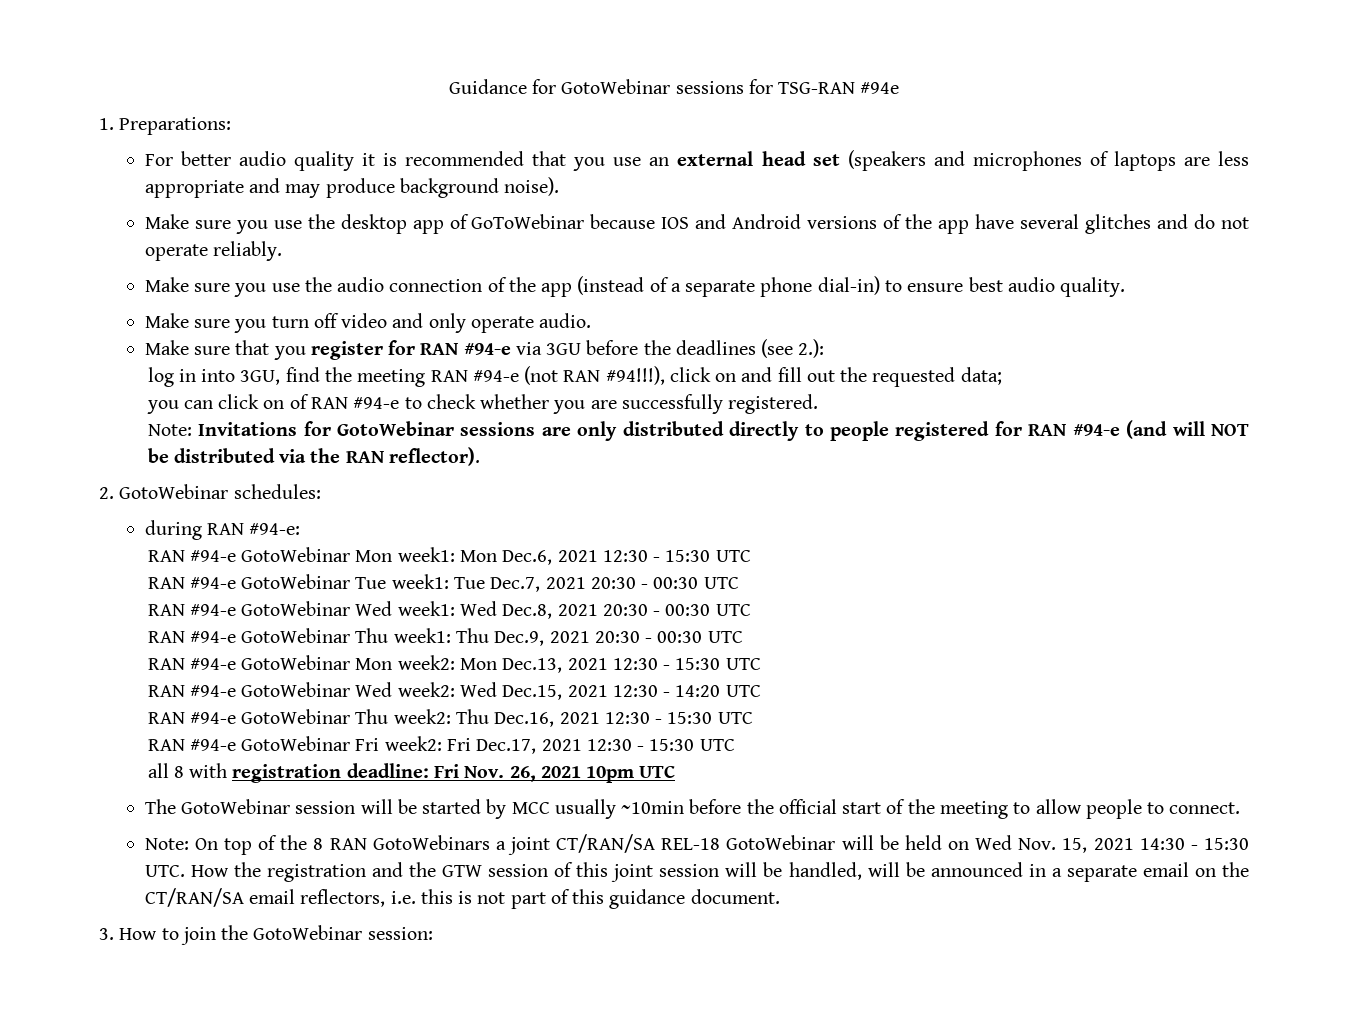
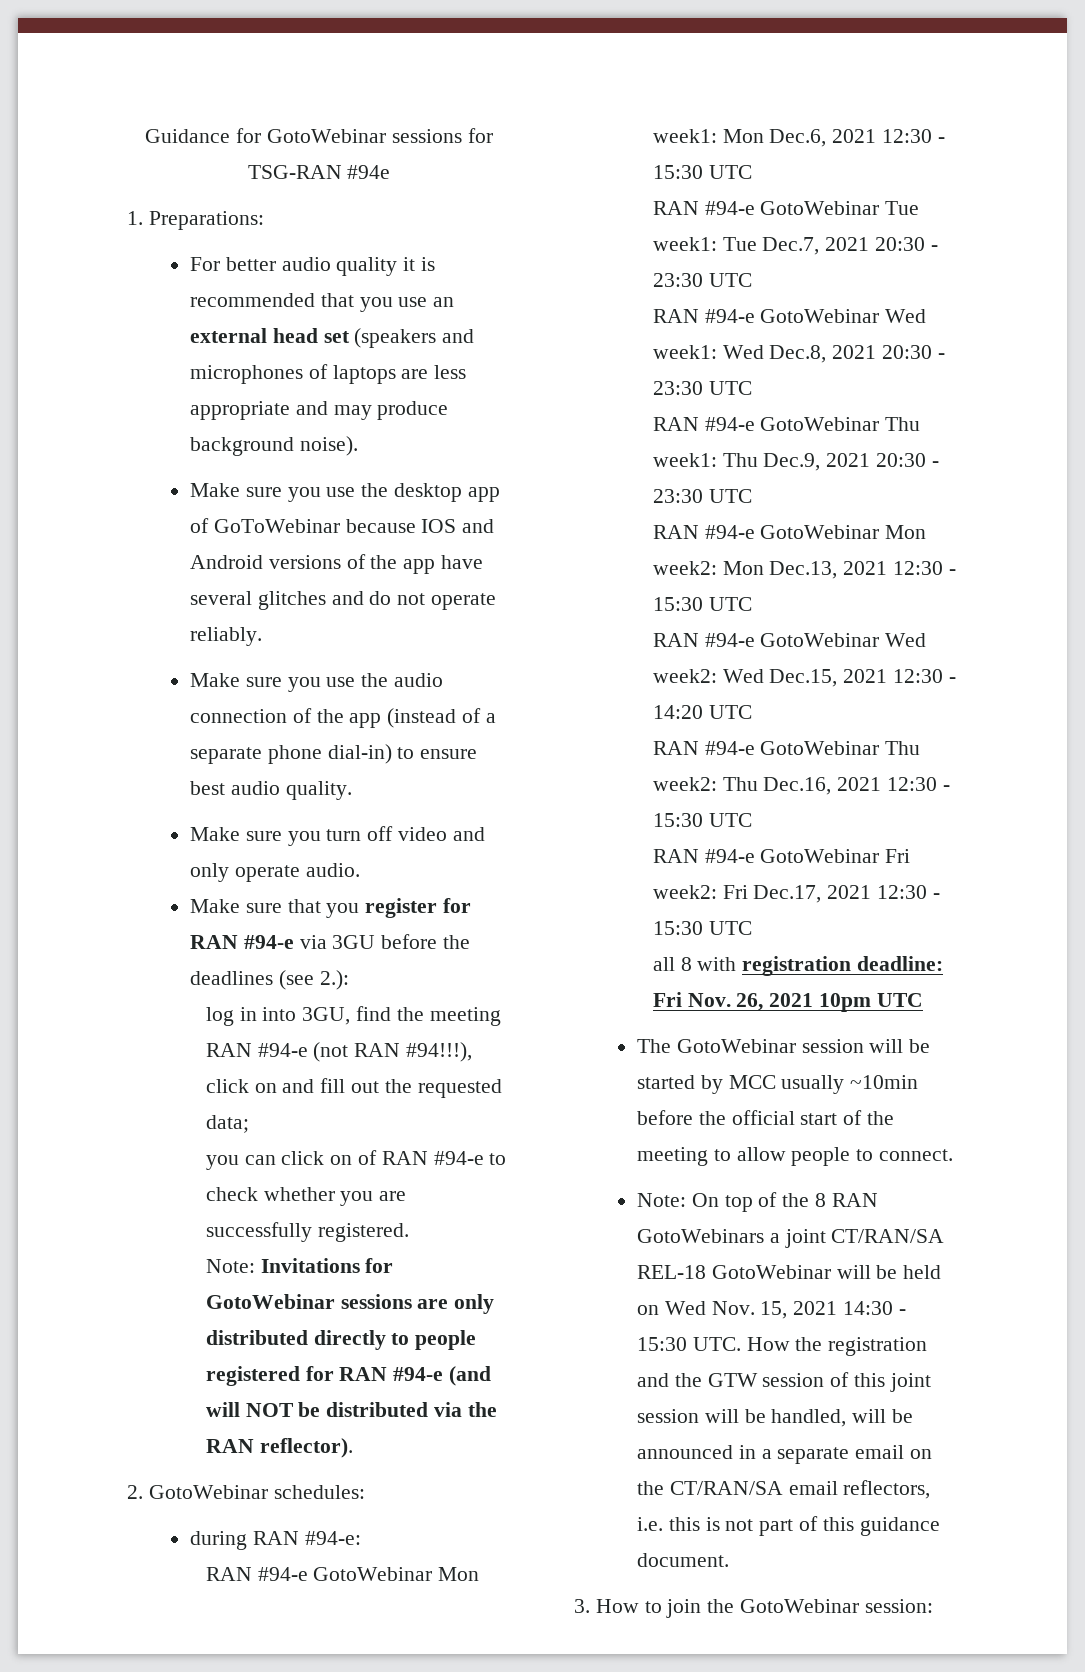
[653,577,699,589] 00:30 -> [652,273,703,287] 23:30
[665,604,711,616] 00:30 -> [652,381,703,395] 23:30
[657,631,703,643] 00:30 -> [652,489,703,503] 23:30

